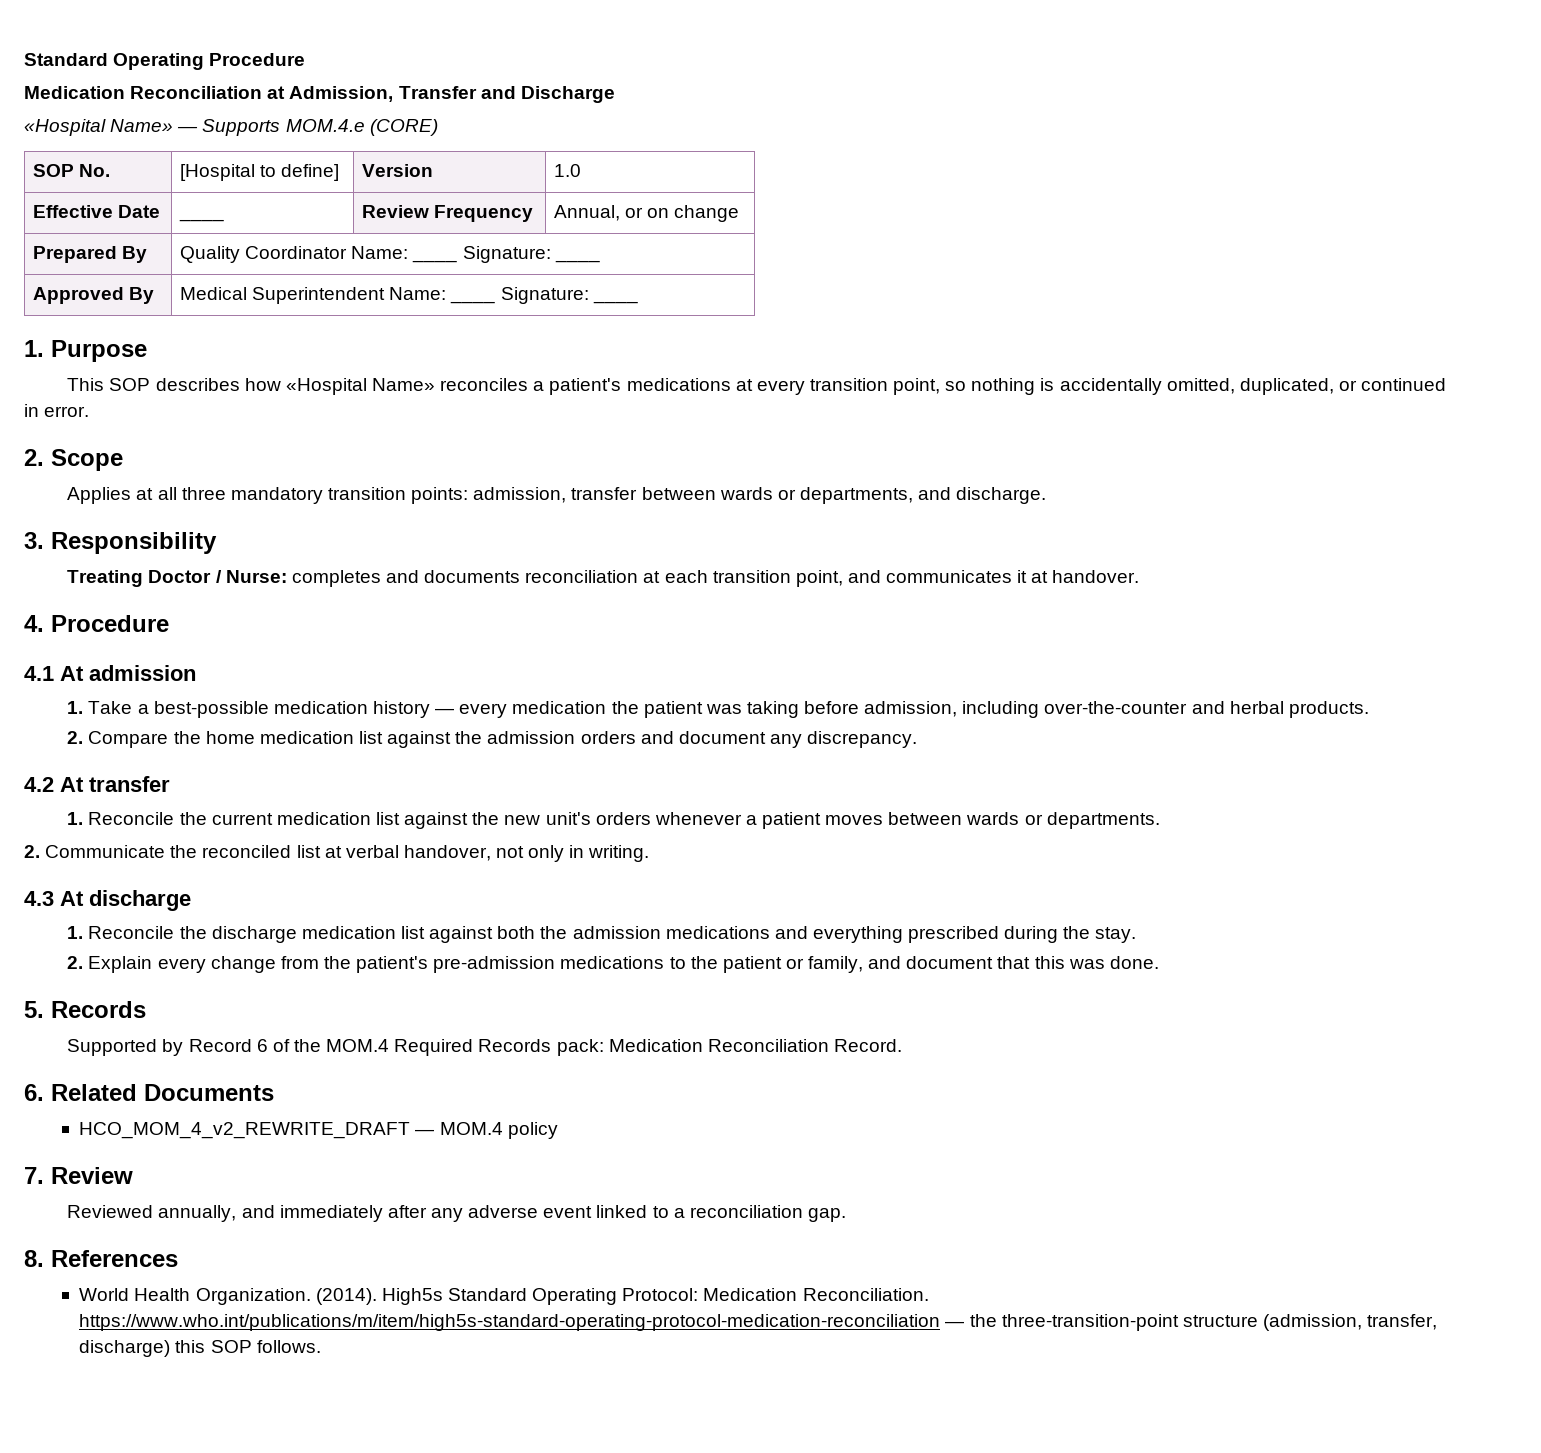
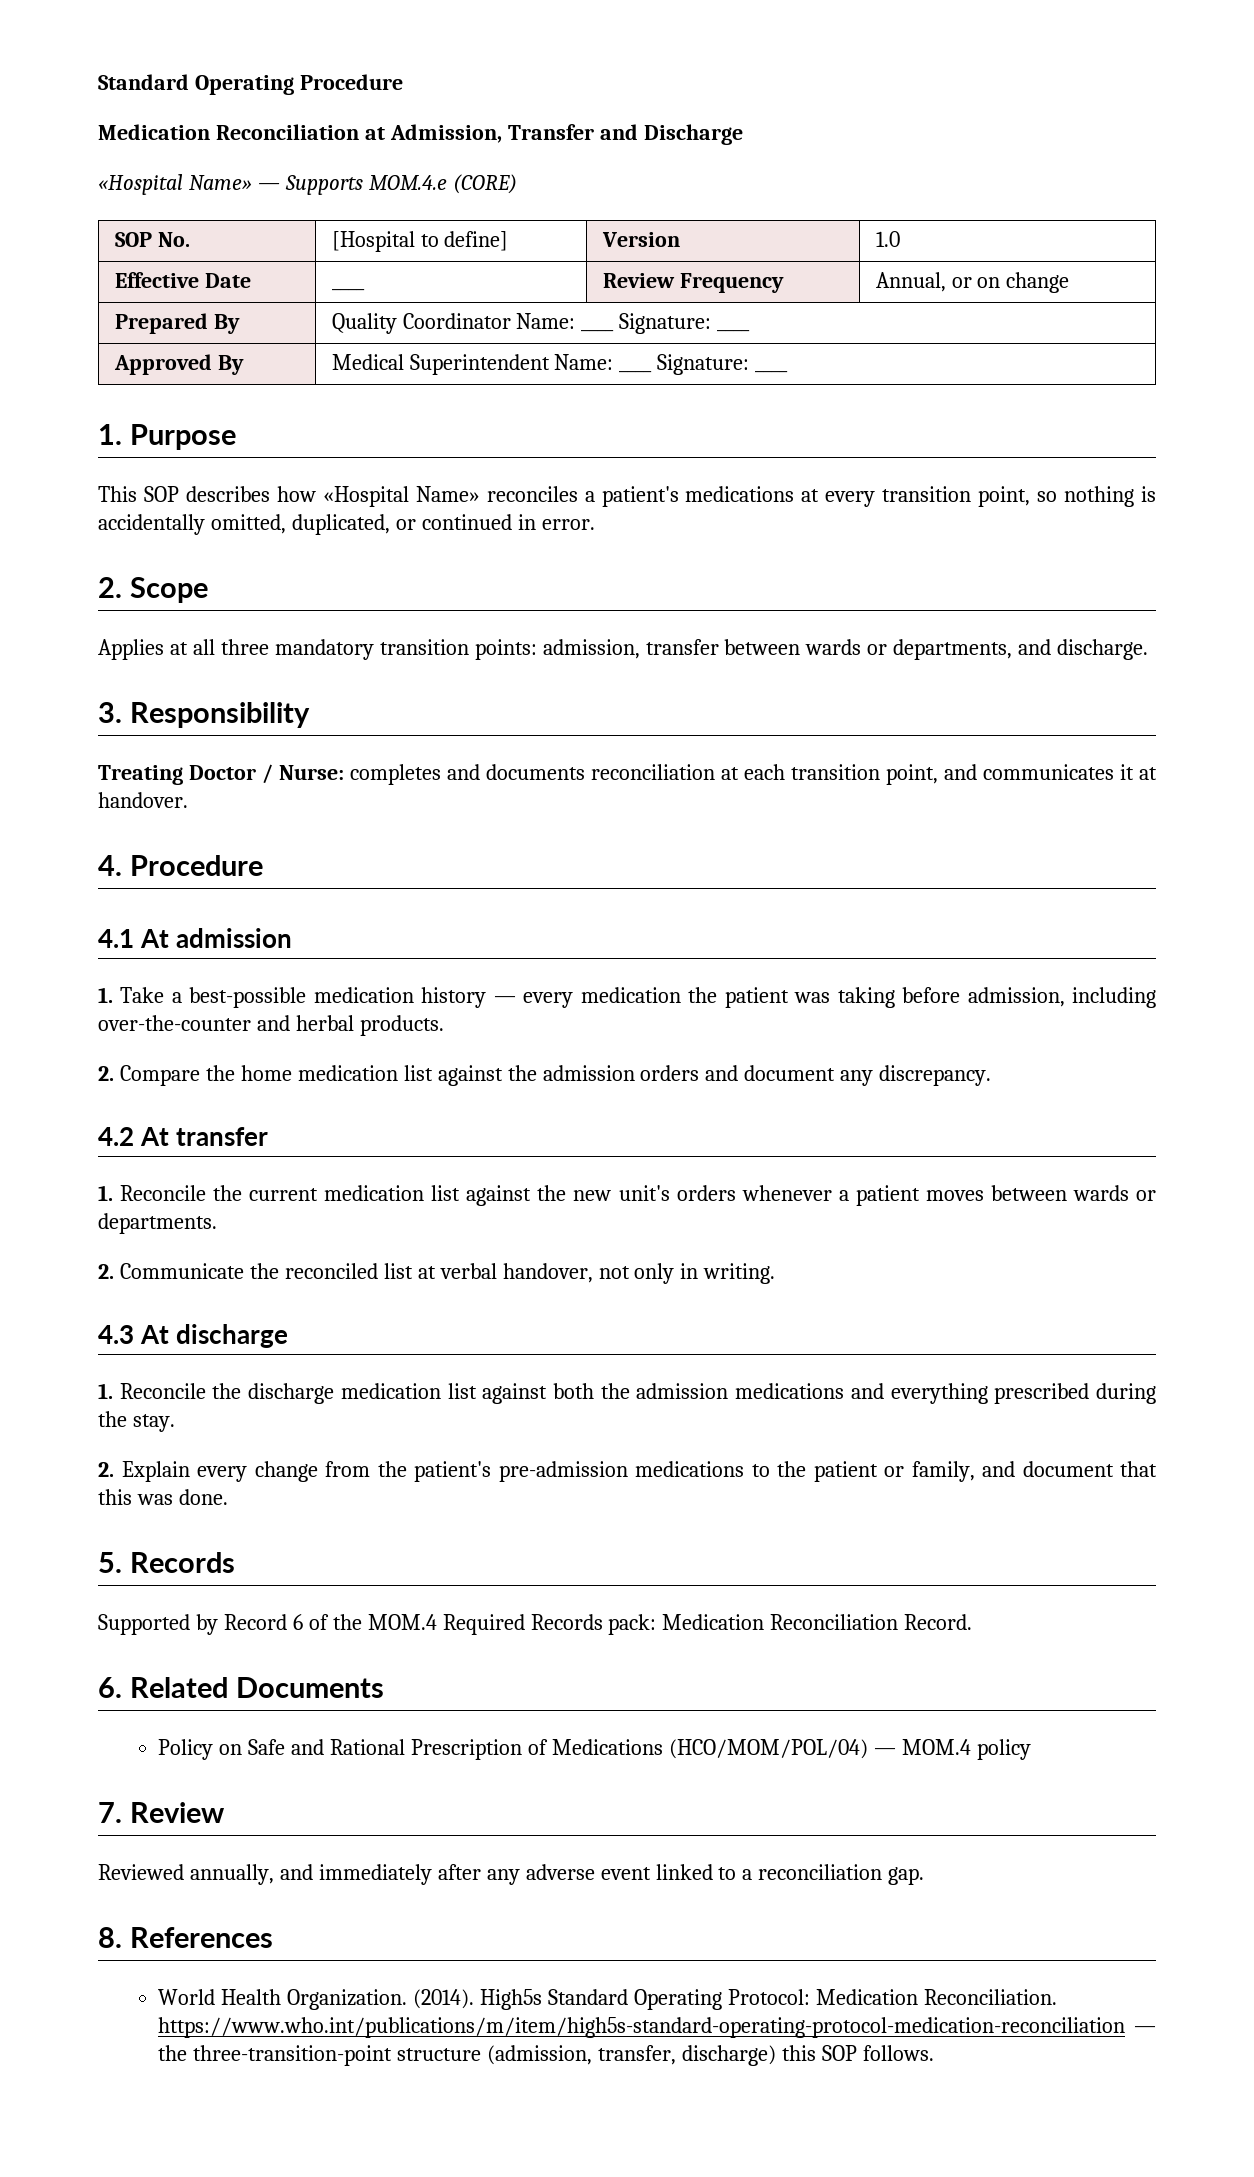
[79,1122,411,1139] HCO_MOM_4_v2_REWRITE_DRAFT -> [158,1739,869,1760] Policy on Safe and Rational Prescription of Medications (HCO/MOM/POL/04)

